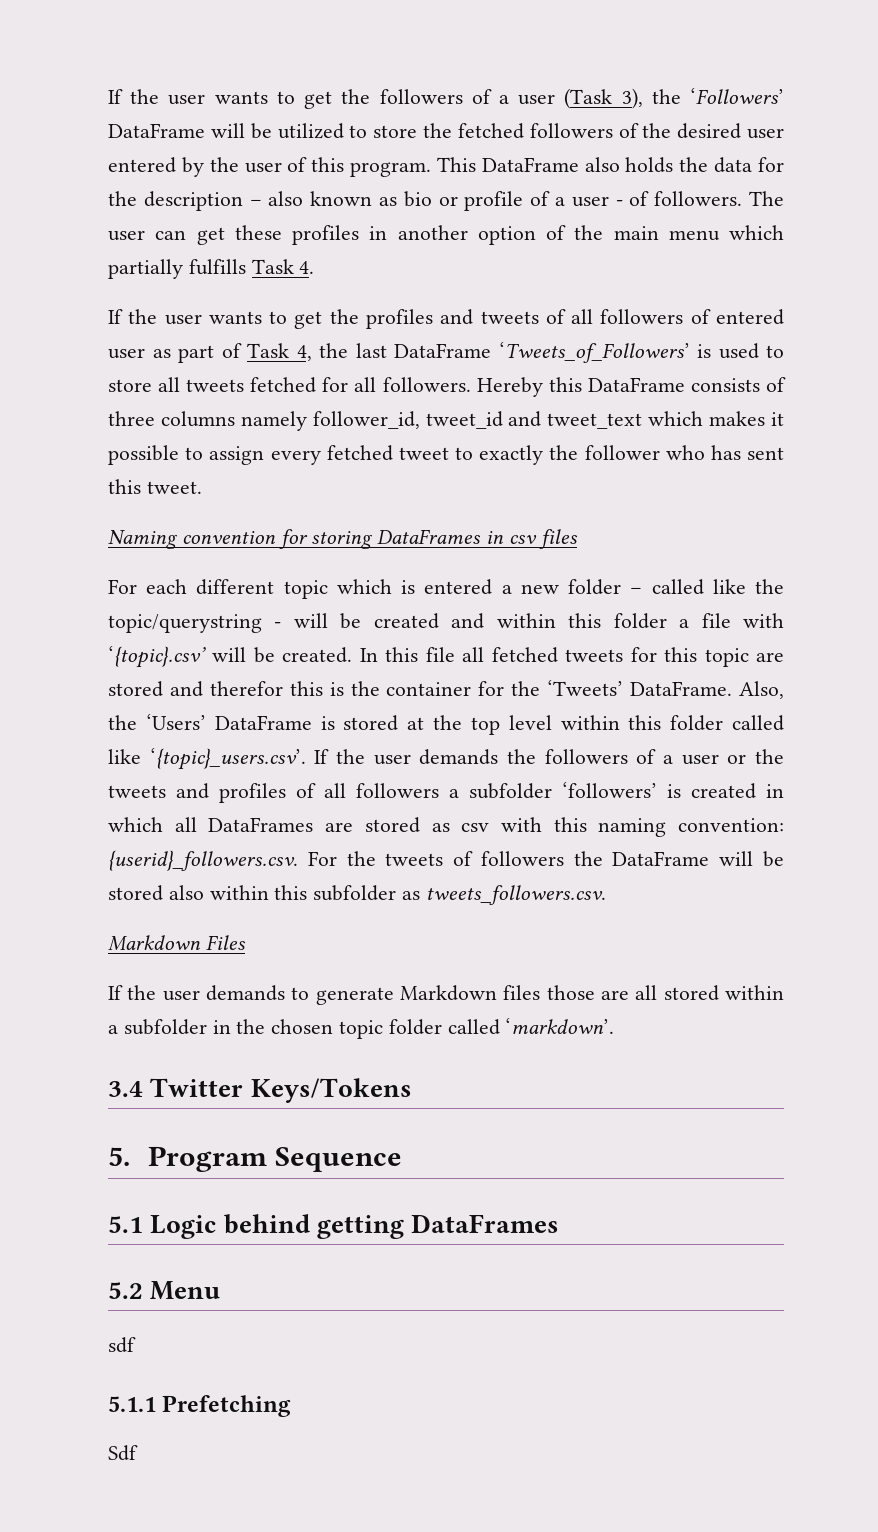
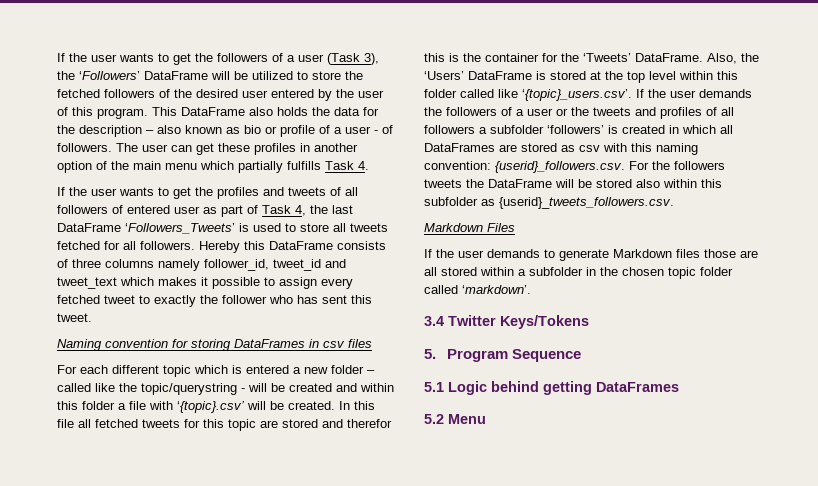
[498,342,690,363] ‘Tweets_of_Followers’ -> [125,223,235,234] ‘Followers_Tweets’
[385,851,564,866] tweets of followers -> [674,161,725,170] [424,179,462,188] followers tweets
[425,885,606,905] tweets_followers.csv. -> [499,197,674,209] {userid}_tweets_followers.csv.
[108,1337,136,1353] [108,1395,292,1417] [108,1445,138,1461] // sdf // 5.1.1 Prefetching // Sdf -> (486, 419) none

